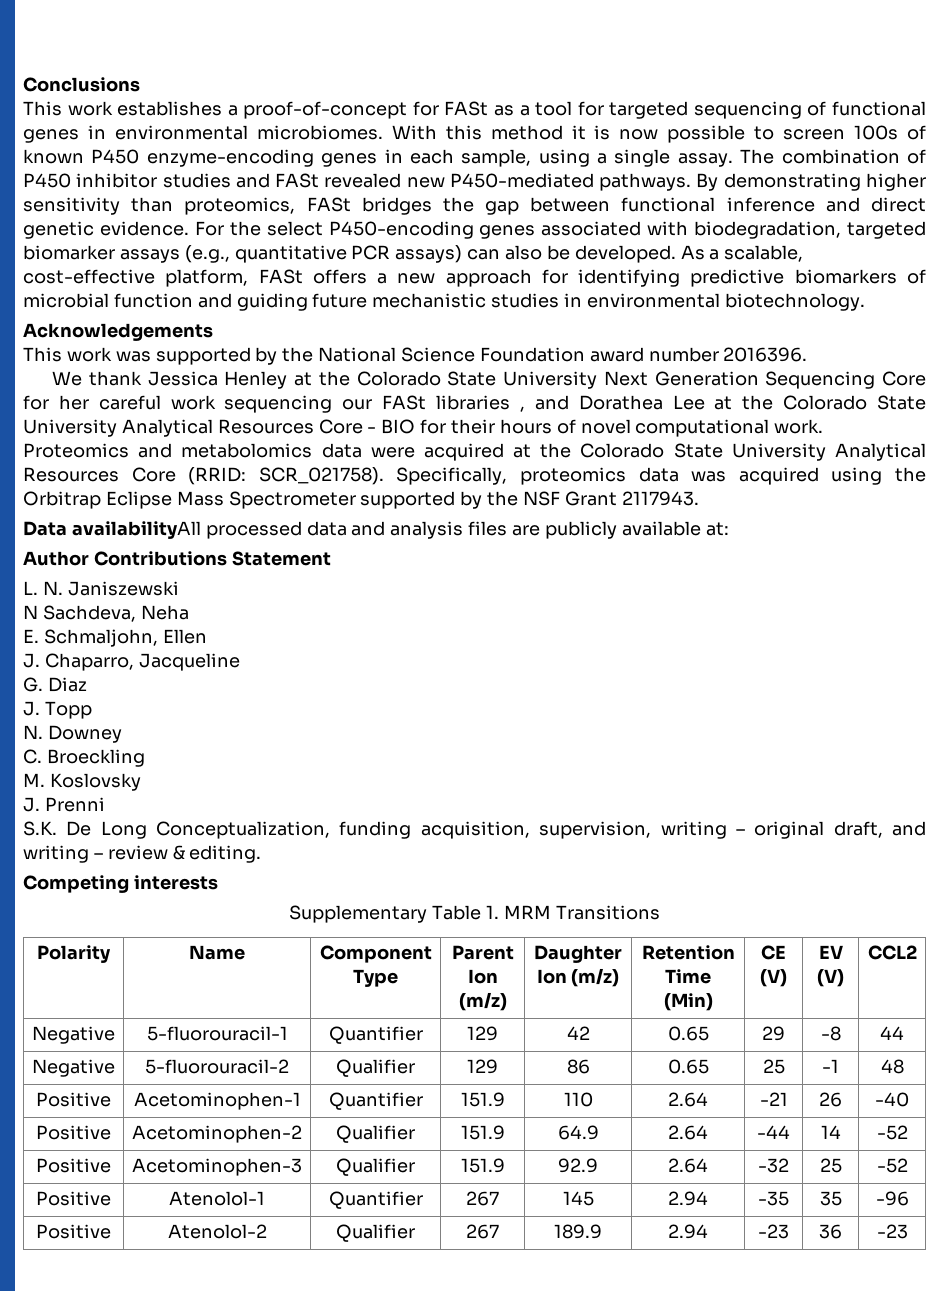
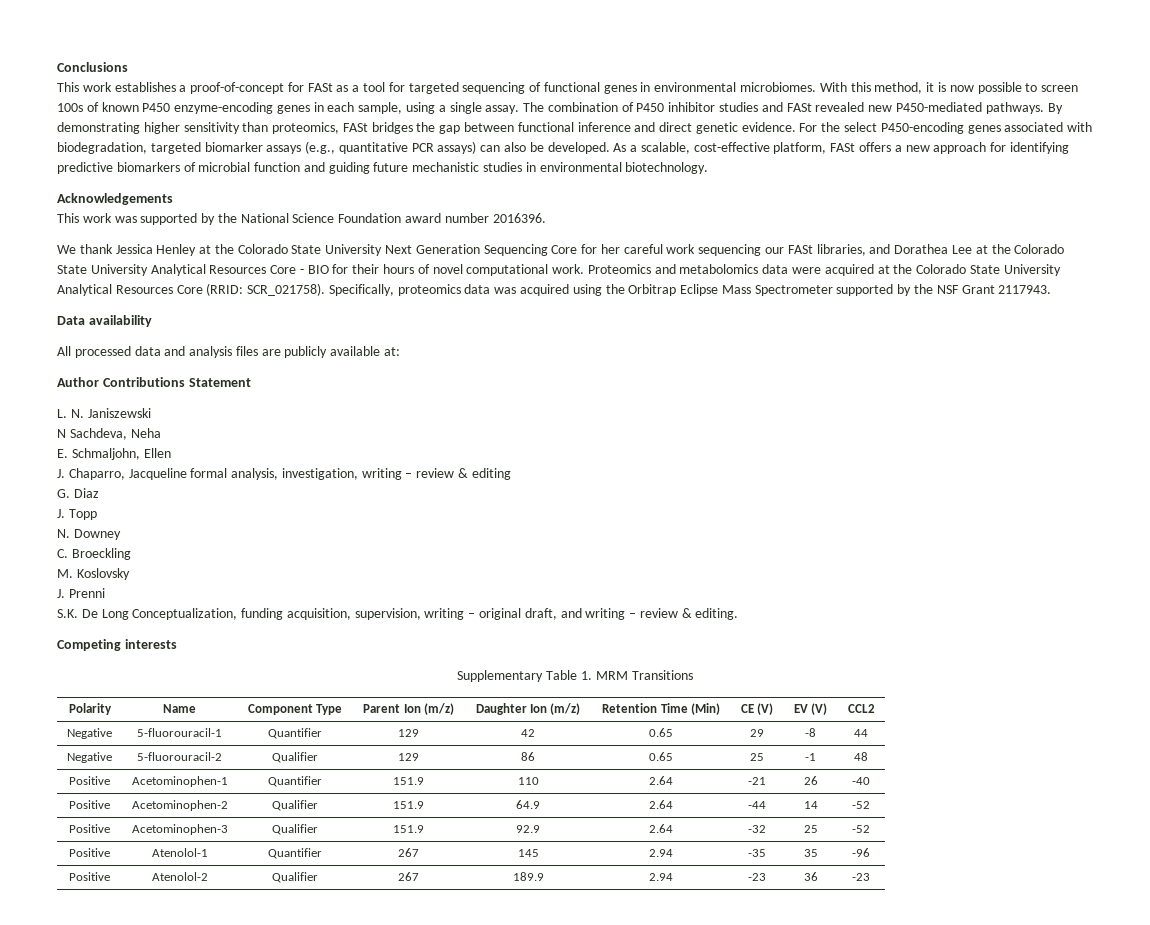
[490,125,563,140] method -> [874,82,923,94] method,
[436,395,525,412] libraries , -> [816,244,866,256] libraries,
[71,521,201,539] availabilityAll -> [88,315,152,327] [57,346,71,356] availability // All
(240, 662) none -> [190,468,511,480] formal analysis, investigation, writing – review & editing

